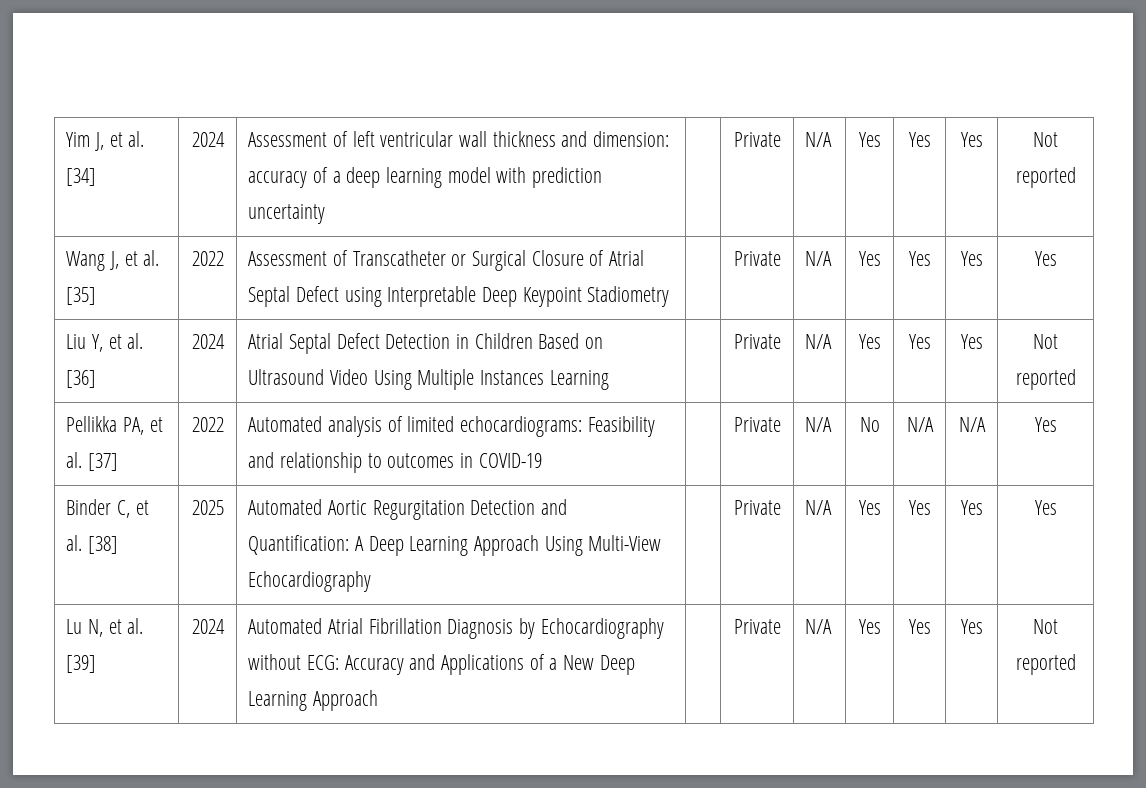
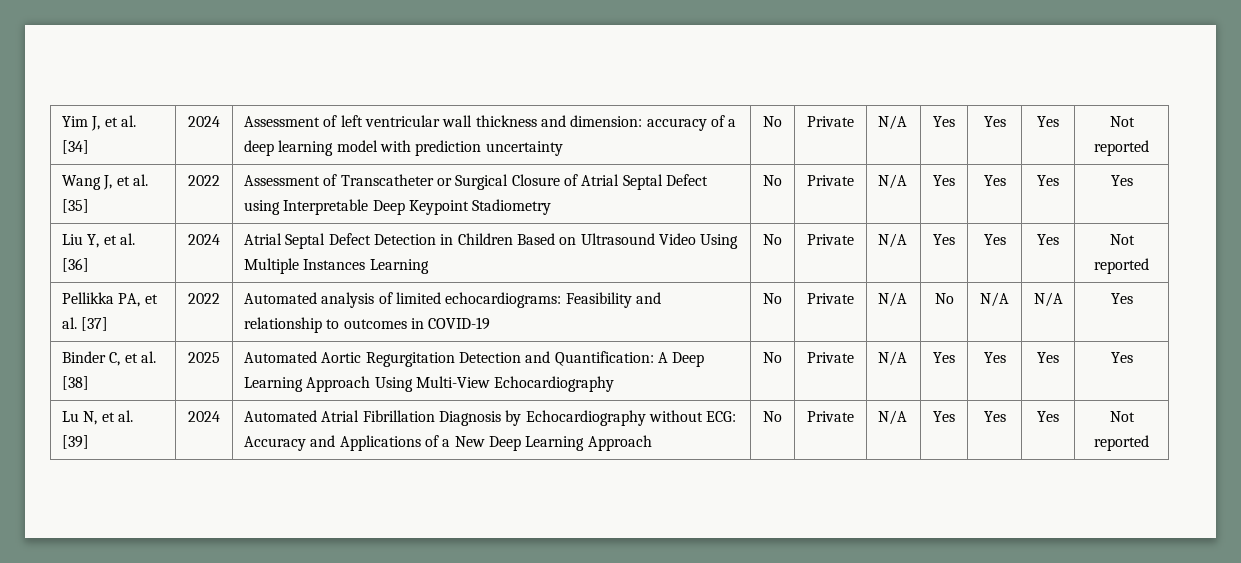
(326, 214) none -> [763,116,782,127] No
(670, 296) none -> [763,175,782,186] No
(609, 380) none -> [763,234,782,245] No
(542, 460) none -> [763,293,782,304] No
(372, 581) none -> [763,352,782,363] No
(379, 700) none -> [763,411,782,422] No

